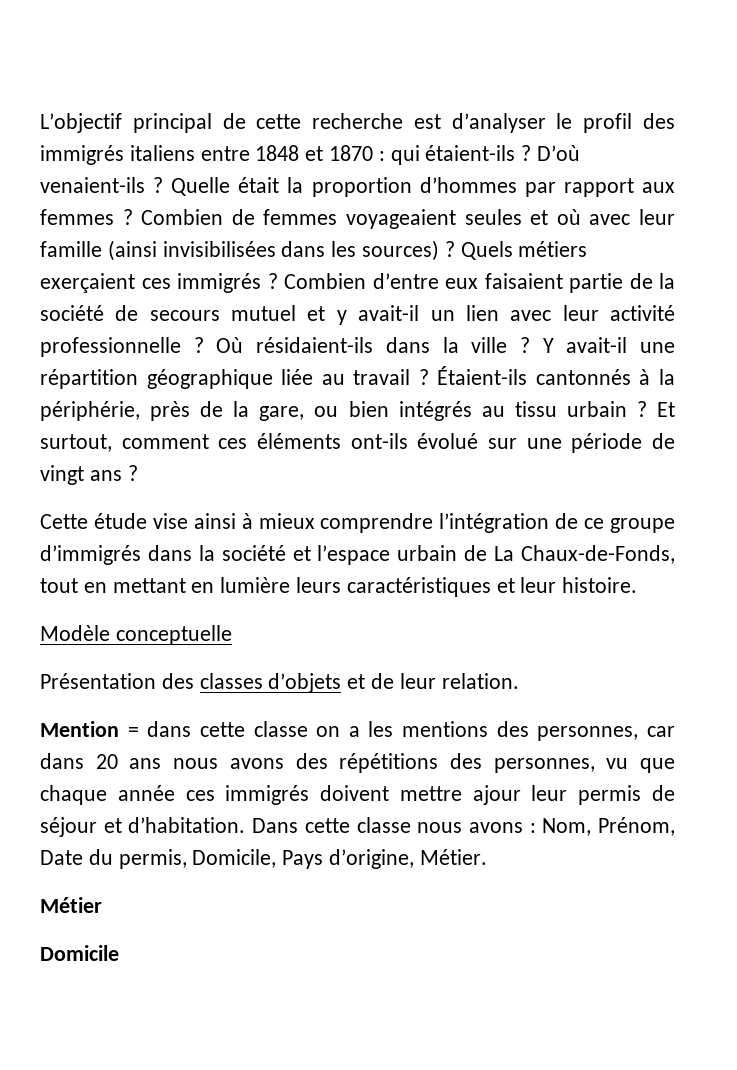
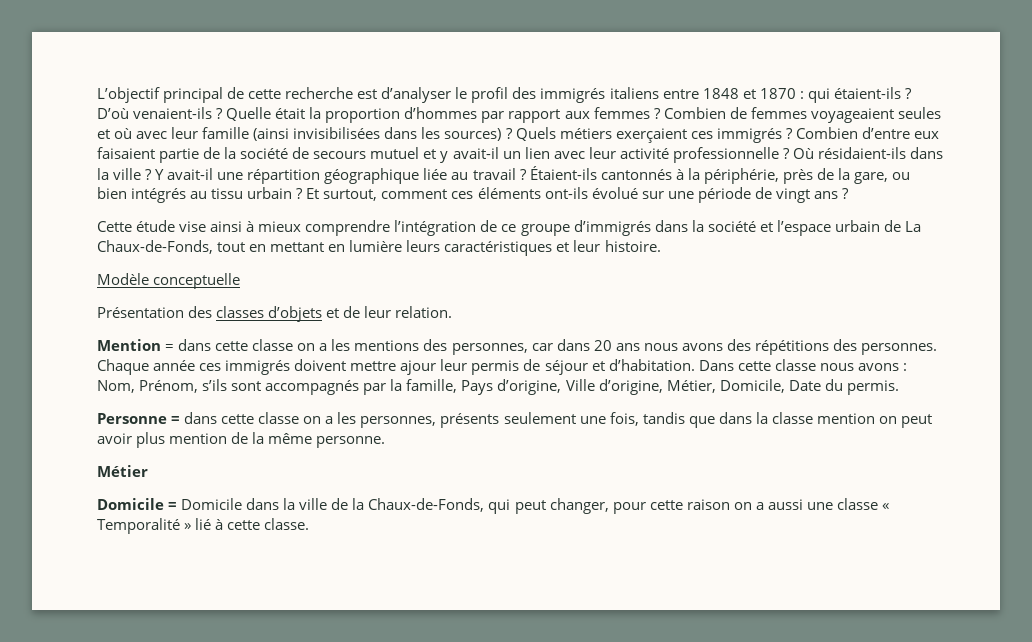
[493,758,676,773] [40,785,107,805] personnes, vu que chaque -> [860,343,937,355] [97,359,149,375] personnes. Chaque
[40,849,487,869] [40,897,102,913] [40,945,119,961] Date du permis, Domicile, Pays d’origine, Métier. // Métier // Domicile -> [202,379,899,395] [97,412,932,428] [97,432,386,448] [97,465,148,477] [97,498,889,514] [97,518,310,534] s’ils sont accompagnés par la famille, Pays d’origine, Ville d’origine, Métier, Domicile, Date du permis. // Personne = dans cette classe on a les personnes, présents seulement une fois, tandis que dans la classe mention on peut avoir plus mention de la même personne. // Métier // Domicile = Domicile dans la ville de la Chaux-de-Fonds, qui peut changer, pour cette raison on a aussi une classe « Temporalité » lié à cette classe.

